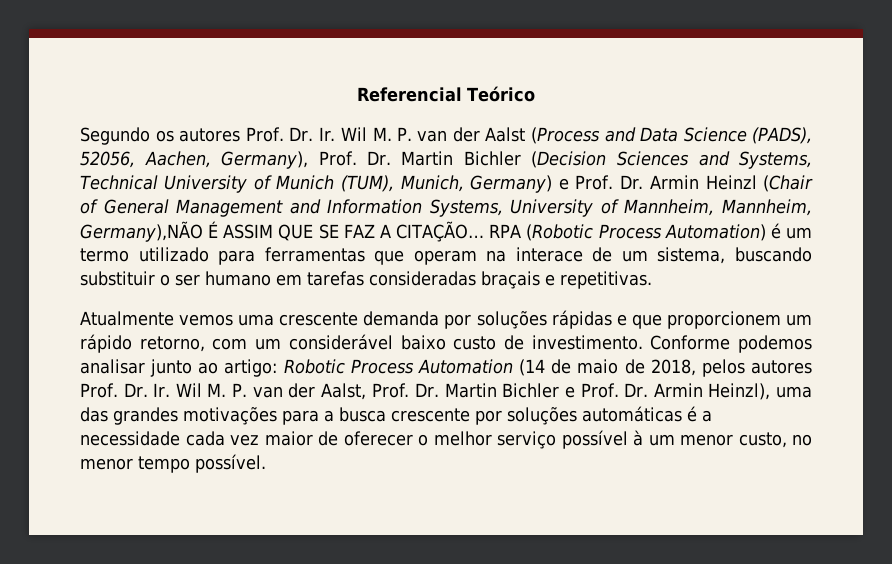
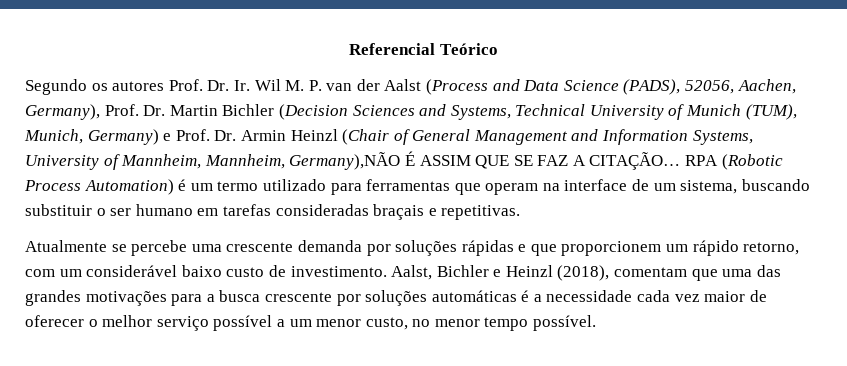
[515,247,583,262] interace -> [564,179,628,191] interface
[179,314,234,326] vemos -> [111,240,188,256] se percebe
[650,335,812,353] [80,359,812,377] [80,383,771,400] Conforme podemos analisar junto ao artigo: Robotic Process Automation (14 de maio de 2018, pelos autores Prof. Dr. Ir. Wil M. P. van der Aalst, Prof. Dr. Martin Bichler e Prof. Dr. Armin Heinzl), -> [391,265,718,281] Aalst, Bichler e Heinzl (2018), comentam que
[633,430,643,446] à -> [276,319,285,327] a

